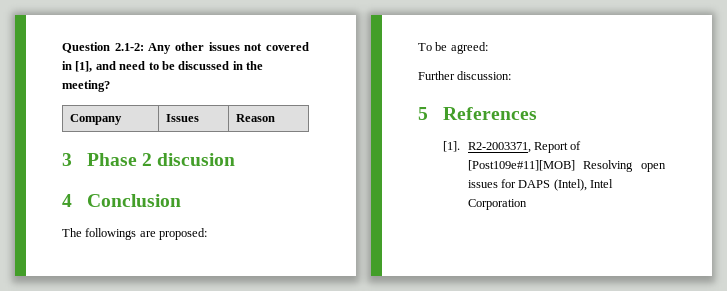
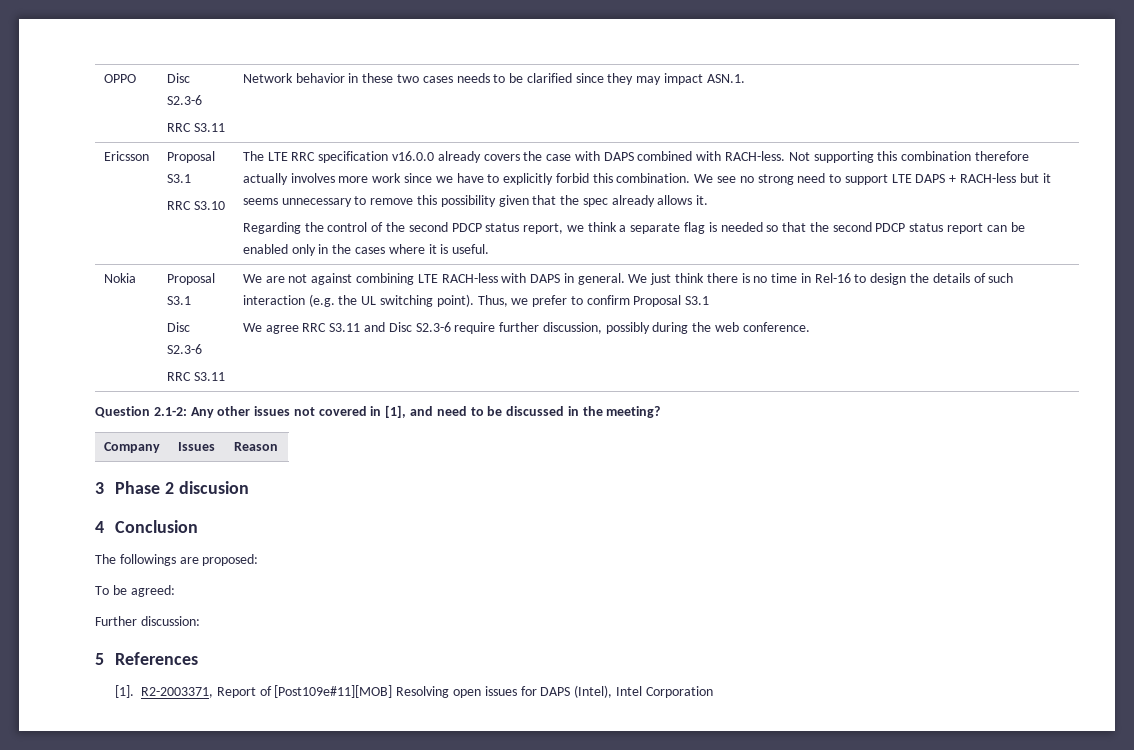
(62, 47) none -> [103,74,136,83] [166,73,190,83] [166,95,202,105] [166,123,225,132] [242,73,745,85] [103,151,149,161] [166,151,215,163] [166,174,191,183] [166,201,225,210] [242,151,1029,163] [242,173,1051,185] [242,195,709,207] [242,222,1025,234] [242,244,490,256] [103,273,136,283] [166,273,215,285] [166,296,191,305] [166,322,190,332] [166,344,202,354] [166,372,225,381] [242,273,1014,285] [242,294,710,307] [242,322,810,334] OPPO | Disc S2.3-6 // RRC S3.11 | Network behavior in these two cases needs to be clarified since they may impact ASN.1. // Ericsson | Proposal S3.1 // RRC S3.10 | The LTE RRC specification v16.0.0 already covers the case with DAPS combined with RACH-less. Not supporting this combination therefore actually involves more work since we have to explicitly forbid this combination. We see no strong need to support LTE DAPS + RACH-less but it seems unnecessary to remove this possibility given that the spec already allows it. // Regarding the control of the second PDCP status report, we think a separate flag is needed so that the second PDCP status report can be enabled only in the cases where it is useful. // Nokia | Proposal S3.1 // Disc S2.3-6 // RRC S3.11 | We are not against combining LTE RACH-less with DAPS in general. We just think there is no time in Rel-16 to design the details of such interaction (e.g. the UL switching point). Thus, we prefer to confirm Proposal S3.1 // We agree RRC S3.11 and Disc S2.3-6 require further discussion, possibly during the web conference. //

